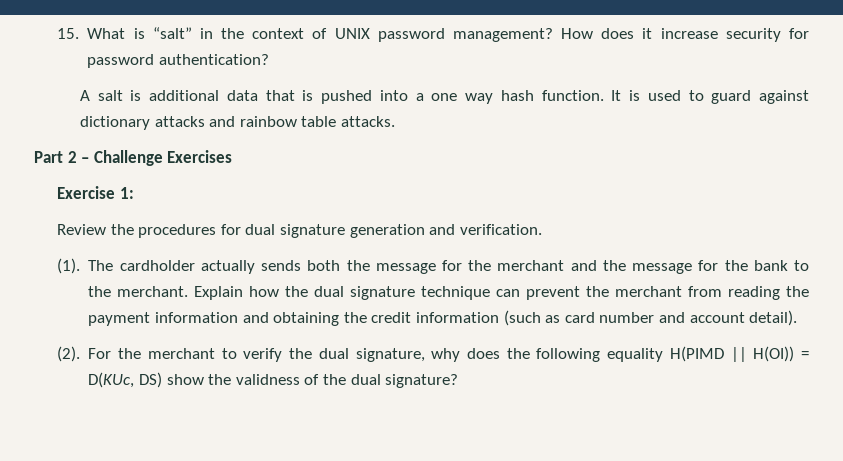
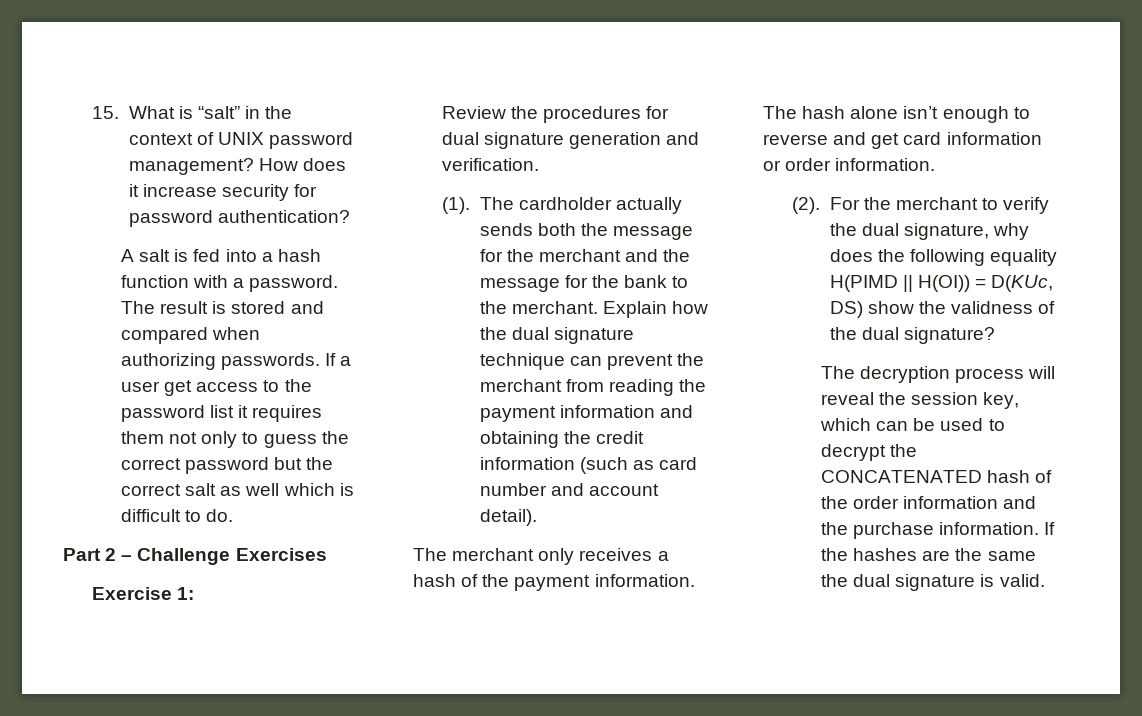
[149,90,809,104] [79,116,395,130] additional data that is pushed into a one way hash function. It is used to guard against dictionary attacks and rainbow table attacks. -> [193,249,321,262] [120,275,339,292] [120,301,324,314] [120,327,261,344] [120,353,352,370] [120,379,312,396] [120,405,323,422] [120,431,349,448] [120,457,334,474] [120,483,354,496] [120,509,234,522] fed into a hash function with a password. The result is stored and compared when authorizing passwords. If a user get access to the password list it requires them not only to guess the correct password but the correct salt as well which is difficult to do.
(798, 318) none -> [413,548,669,565] [413,574,695,591] [763,106,1030,123] [763,132,1042,149] [763,158,936,171] // The merchant only receives a hash of the payment information. The hash alone isn’t enough to reverse and get card information or order information.
(459, 381) none -> [820,366,1056,383] [820,392,1020,409] [819,418,1005,431] [820,444,918,461] [820,470,1053,483] [820,496,1037,509] [820,522,1056,539] [820,548,1036,561] [820,574,1045,591] // The decryption process will reveal the session key, which can be used to decrypt the CONCATENATED hash of the order information and the purchase information. If the hashes are the same the dual signature is valid.

